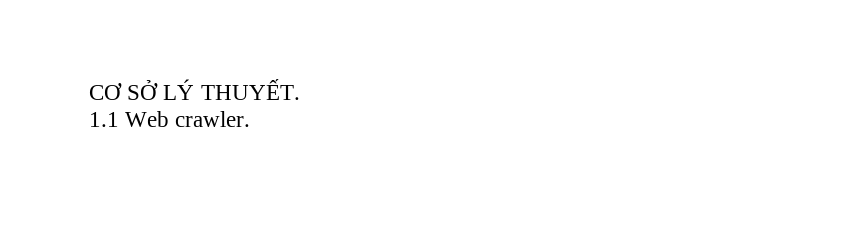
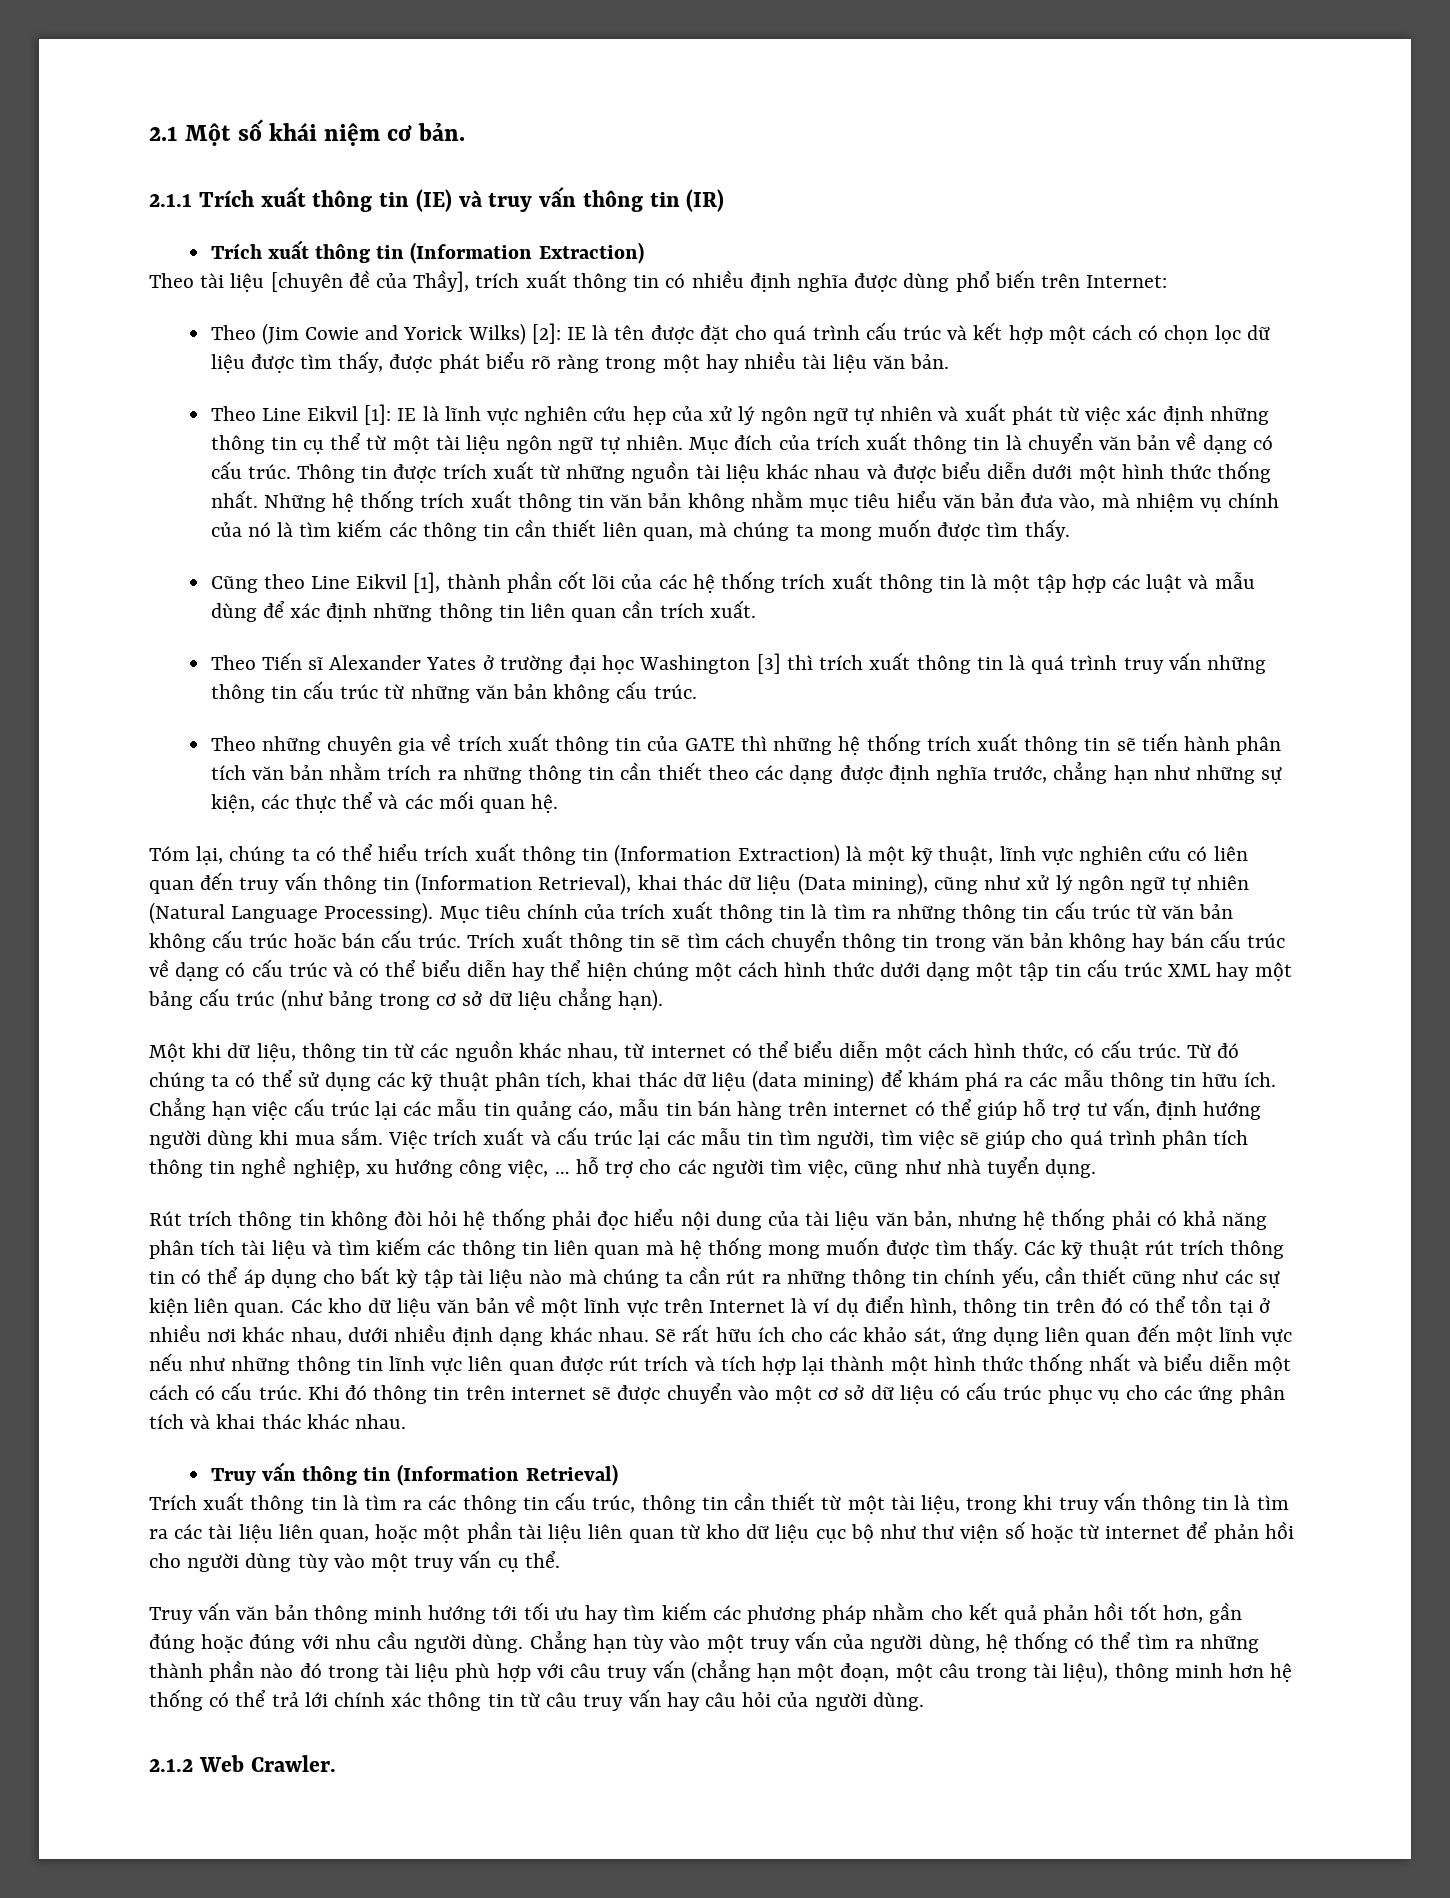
[89,79,300,100] [89,111,251,127] CƠ SỞ LÝ THUYẾT. // 1.1 Web crawler. -> [149,119,465,146] [149,187,725,212] [210,240,644,264] [149,270,1168,292] [210,322,1270,345] [210,351,949,373] [210,403,1269,425] [210,432,1273,454] [210,461,1272,483] [210,490,1280,512] [210,519,1070,541] [210,571,1255,593] [210,600,756,622] [210,652,1266,674] [210,681,697,703] [210,733,1282,755] [210,762,1283,784] [210,791,559,813] [149,843,1248,866] [149,872,1250,895] [149,901,1234,924] [149,930,1286,952] [149,959,1292,981] [148,988,664,1011] [149,1040,1240,1062] [149,1070,1277,1092] [149,1098,1262,1120] [149,1127,1249,1149] [149,1156,1097,1178] [149,1208,1268,1230] [149,1237,1285,1259] [149,1266,1280,1288] [149,1295,1270,1317] [149,1324,1293,1346] [149,1353,1292,1375] [149,1382,1285,1404] [149,1414,407,1429] [210,1462,618,1486] [149,1492,1289,1514] [149,1521,1294,1543] [149,1550,560,1572] [149,1602,1243,1624] [149,1631,1260,1653] [149,1660,1293,1683] [149,1689,924,1711] [149,1755,336,1772] 2.1 Một số khái niệm cơ bản. // 2.1.1 Trích xuất thông tin (IE) và truy vấn thông tin (IR) // Trích xuất thông tin (Information Extraction) // Theo tài liệu [chuyên đề của Thầy], trích xuất thông tin có nhiều định nghĩa được dùng phổ biến trên Internet: // Theo (Jim Cowie and Yorick Wilks) [2]: IE là tên được đặt cho quá trình cấu trúc và kết hợp một cách có chọn lọc dữ liệu được tìm thấy, được phát biểu rõ ràng trong một hay nhiều tài liệu văn bản. // Theo Line Eikvil [1]: IE là lĩnh vực nghiên cứu hẹp của xử lý ngôn ngữ tự nhiên và xuất phát từ việc xác định những thông tin cụ thể từ một tài liệu ngôn ngữ tự nhiên. Mục đích của trích xuất thông tin là chuyển văn bản về dạng có cấu trúc. Thông tin được trích xuất từ những nguồn tài liệu khác nhau và được biểu diễn dưới một hình thức thống nhất. Những hệ thống trích xuất thông tin văn bản không nhằm mục tiêu hiểu văn bản đưa vào, mà nhiệm vụ chính của nó là tìm kiếm các thông tin cần thiết liên quan, mà chúng ta mong muốn được tìm thấy. // Cũng theo Line Eikvil [1], thành phần cốt lõi của các hệ thống trích xuất thông tin là một tập hợp các luật và mẫu dùng để xác định những thông tin liên quan cần trích xuất. // Theo Tiến sĩ Alexander Yates ở trường đại học Washington [3] thì trích xuất thông tin là quá trình truy vấn những thông tin cấu trúc từ những văn bản không cấu trúc. // Theo những chuyên gia về trích xuất thông tin của GATE thì những hệ thống trích xuất thông tin sẽ tiến hành phân tích văn bản nhằm trích ra những thông tin cần thiết theo các dạng được định nghĩa trước, chẳng hạn như những sự kiện, các thực thể và các mối quan hệ. // Tóm lại, chúng ta có thể hiểu trích xuất thông tin (Information Extraction) là một kỹ thuật, lĩnh vực nghiên cứu có liên quan đến truy vấn thông tin (Information Retrieval), khai thác dữ liệu (Data mining), cũng như xử lý ngôn ngữ tự nhiên (Natural Language Processing). Mục tiêu chính của trích xuất thông tin là tìm ra những thông tin cấu trúc từ văn bản không cấu trúc hoăc bán cấu trúc. Trích xuất thông tin sẽ tìm cách chuyển thông tin trong văn bản không hay bán cấu trúc về dạng có cấu trúc và có thể biểu diễn hay thể hiện chúng một cách hình thức dưới dạng một tập tin cấu trúc XML hay một bảng cấu trúc (như bảng trong cơ sở dữ liệu chẳng hạn). // Một khi dữ liệu, thông tin từ các nguồn khác nhau, từ internet có thể biểu diễn một cách hình thức, có cấu trúc. Từ đó chúng ta có thể sử dụng các kỹ thuật phân tích, khai thác dữ liệu (data mining) để khám phá ra các mẫu thông tin hữu ích. Chẳng hạn việc cấu trúc lại các mẫu tin quảng cáo, mẫu tin bán hàng trên internet có thể giúp hỗ trợ tư vấn, định hướng người dùng khi mua sắm. Việc trích xuất và cấu trúc lại các mẫu tin tìm người, tìm việc sẽ giúp cho quá trình phân tích thông tin nghề nghiệp, xu hướng công việc, … hỗ trợ cho các người tìm việc, cũng như nhà tuyển dụng. // Rút trích thông tin không đòi hỏi hệ thống phải đọc hiểu nội dung của tài liệu văn bản, nhưng hệ thống phải có khả năng phân tích tài liệu và tìm kiếm các thông tin liên quan mà hệ thống mong muốn được tìm thấy. Các kỹ thuật rút trích thông tin có thể áp dụng cho bất kỳ tập tài liệu nào mà chúng ta cần rút ra những thông tin chính yếu, cần thiết cũng như các sự kiện liên quan. Các kho dữ liệu văn bản về một lĩnh vực trên Internet là ví dụ điển hình, thông tin trên đó có thể tồn tại ở nhiều nơi khác nhau, dưới nhiều định dạng khác nhau. Sẽ rất hữu ích cho các khảo sát, ứng dụng liên quan đến một lĩnh vực nếu như những thông tin lĩnh vực liên quan được rút trích và tích hợp lại thành một hình thức thống nhất và biểu diễn một cách có cấu trúc. Khi đó thông tin trên internet sẽ được chuyển vào một cơ sở dữ liệu có cấu trúc phục vụ cho các ứng phân tích và khai thác khác nhau. // Truy vấn thông tin (Information Retrieval) // Trích xuất thông tin là tìm ra các thông tin cấu trúc, thông tin cần thiết từ một tài liệu, trong khi truy vấn thông tin là tìm ra các tài liệu liên quan, hoặc một phần tài liệu liên quan từ kho dữ liệu cục bộ như thư viện số hoặc từ internet để phản hồi cho người dùng tùy vào một truy vấn cụ thể. // Truy vấn văn bản thông minh hướng tới tối ưu hay tìm kiếm các phương pháp nhằm cho kết quả phản hồi tốt hơn, gần đúng hoặc đúng với nhu cầu người dùng. Chẳng hạn tùy vào một truy vấn của người dùng, hệ thống có thể tìm ra những thành phần nào đó trong tài liệu phù hợp với câu truy vấn (chẳng hạn một đoạn, một câu trong tài liệu), thông minh hơn hệ thống có thể trả lới chính xác thông tin từ câu truy vấn hay câu hỏi của người dùng. // 2.1.2 Web Crawler.

